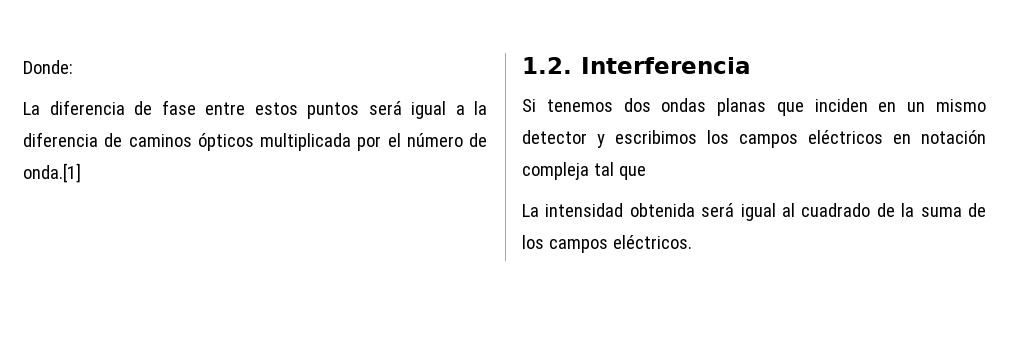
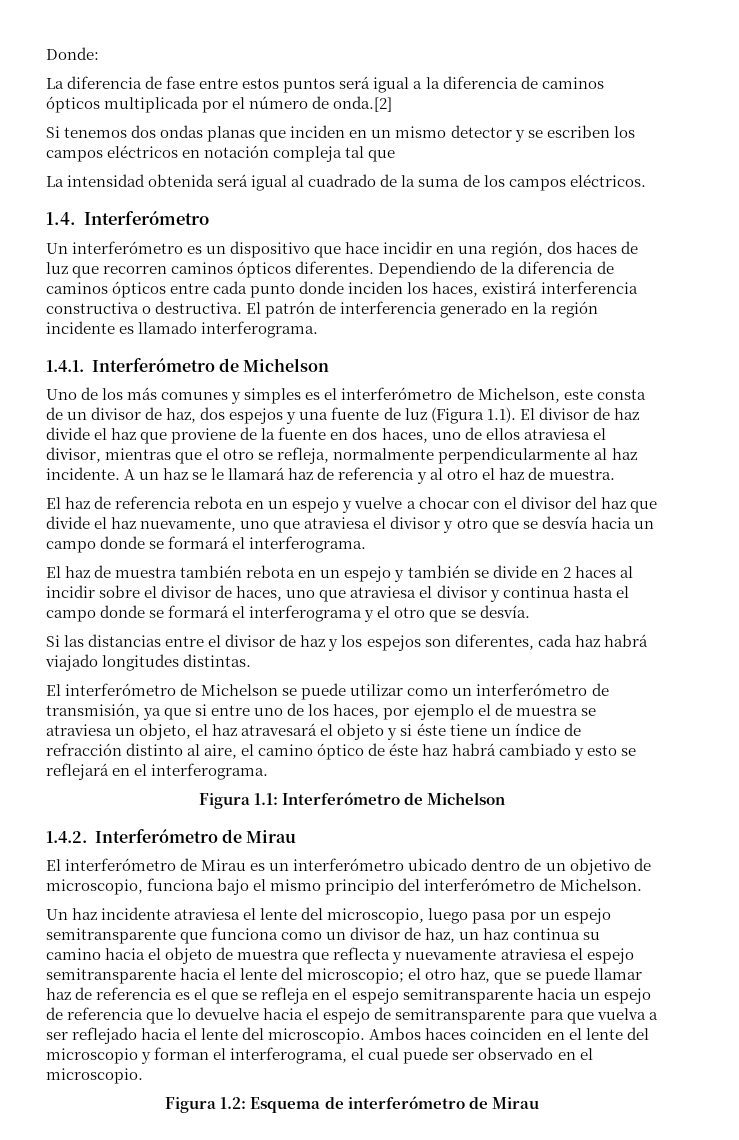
[23,163,81,183] [522,57,752,74] onda.[1] // 1.2. Interferencia -> [333,96,393,112] onda.[2]
[615,130,697,144] escribimos -> [527,125,610,138] se escriben
(692, 242) none -> [46,211,209,225] [46,241,638,258] [46,261,614,278] [46,281,638,298] [46,301,598,318] [46,321,319,338] [46,358,330,372] [46,387,646,404] [46,407,639,424] [46,427,606,444] [46,447,637,464] [46,467,615,484] [46,496,657,513] [46,516,654,533] [46,536,367,553] [46,565,633,582] [46,585,629,602] [46,605,530,622] [46,634,648,651] [45,654,252,671] [46,683,609,700] [46,703,596,720] [46,723,581,740] [46,743,636,760] [46,763,269,780] [198,792,506,809] [46,829,297,843] [46,858,651,875] [46,878,643,895] [46,907,611,924] [46,927,600,944] [46,947,634,964] [46,967,642,984] [46,987,651,1004] [46,1007,658,1024] [46,1027,649,1044] [46,1047,593,1064] [46,1068,143,1084] [165,1096,539,1113] // 1.4. Interferómetro // Un interferómetro es un dispositivo que hace incidir en una región, dos haces de luz que recorren caminos ópticos diferentes. Dependiendo de la diferencia de caminos ópticos entre cada punto donde inciden los haces, existirá interferencia constructiva o destructiva. El patrón de interferencia generado en la región incidente es llamado interferograma. // 1.4.1. Interferómetro de Michelson // Uno de los más comunes y simples es el interferómetro de Michelson, este consta de un divisor de haz, dos espejos y una fuente de luz (Figura 1.1). El divisor de haz divide el haz que proviene de la fuente en dos haces, uno de ellos atraviesa el divisor, mientras que el otro se refleja, normalmente perpendicularmente al haz incidente. A un haz se le llamará haz de referencia y al otro el haz de muestra. // El haz de referencia rebota en un espejo y vuelve a chocar con el divisor del haz que divide el haz nuevamente, uno que atraviesa el divisor y otro que se desvía hacia un campo donde se formará el interferograma. // El haz de muestra también rebota en un espejo y también se divide en 2 haces al incidir sobre el divisor de haces, uno que atraviesa el divisor y continua hasta el campo donde se formará el interferograma y el otro que se desvía. // Si las distancias entre el divisor de haz y los espejos son diferentes, cada haz habrá viajado longitudes distintas. // El interferómetro de Michelson se puede utilizar como un interferómetro de transmisión, ya que si entre uno de los haces, por ejemplo el de muestra se atraviesa un objeto, el haz atravesará el objeto y si éste tiene un índice de refracción distinto al aire, el camino óptico de éste haz habrá cambiado y esto se reflejará en el interferograma. // Figura 1.1: Interferómetro de Michelson // 1.4.2. Interferómetro de Mirau // El interferómetro de Mirau es un interferómetro ubicado dentro de un objetivo de microscopio, funciona bajo el mismo principio del interferómetro de Michelson. // Un haz incidente atraviesa el lente del microscopio, luego pasa por un espejo semitransparente que funciona como un divisor de haz, un haz continua su camino hacia el objeto de muestra que reflecta y nuevamente atraviesa el espejo semitransparente hacia el lente del microscopio; el otro haz, que se puede llamar haz de referencia es el que se refleja en el espejo semitransparente hacia un espejo de referencia que lo devuelve hacia el espejo de semitransparente para que vuelva a ser reflejado hacia el lente del microscopio. Ambos haces coinciden en el lente del microscopio y forman el interferograma, el cual puede ser observado en el microscopio. // Figura 1.2: Esquema de interferómetro de Mirau

